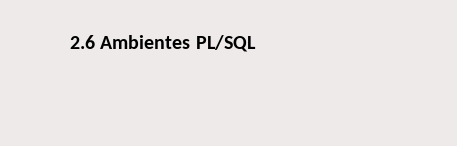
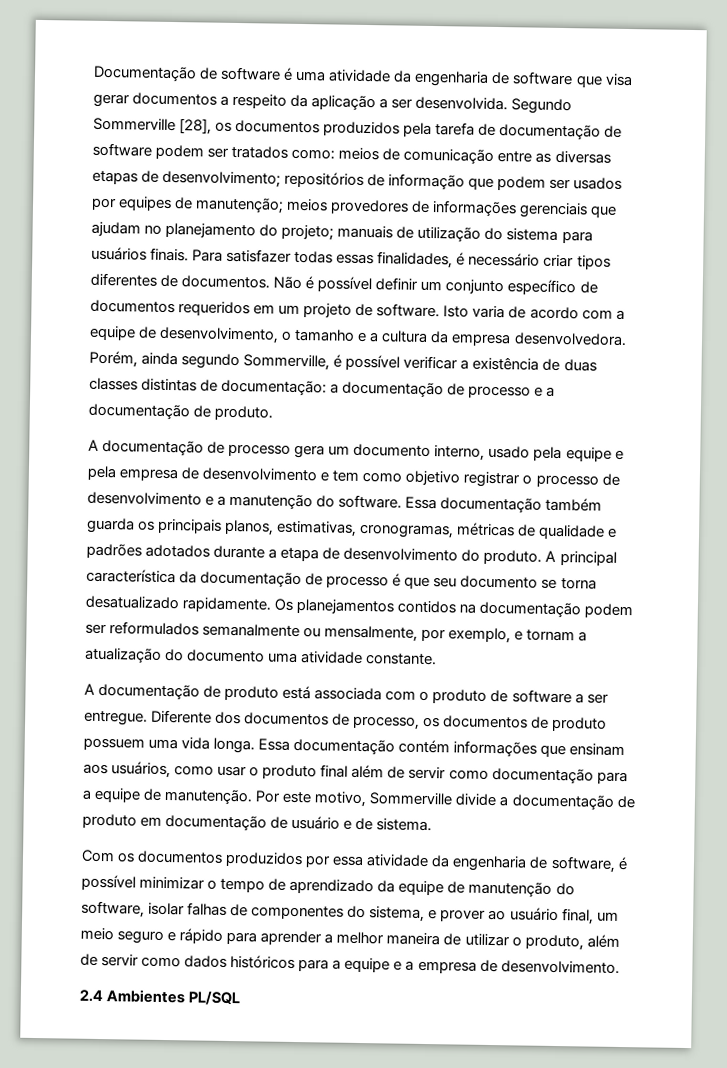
[70,35,95,49] 2.6 -> [93,65,633,88] [93,92,573,115] [93,117,623,141] [92,142,611,165] [92,170,623,191] [91,196,618,219] [91,221,593,244] [91,246,611,270] [90,272,598,296] [90,299,625,320] [89,325,627,347] [89,350,597,372] [89,377,556,399] [88,403,274,421] [88,439,624,462] [87,465,620,488] [87,491,603,514] [86,517,618,540] [86,543,617,566] [86,568,597,590] [85,595,634,619] [85,621,588,644] [84,647,438,666] [84,683,609,704] [84,709,608,732] [83,737,626,758] [83,761,628,785] [82,787,636,811] [82,813,433,832] [81,849,628,873] [81,874,575,898] [81,900,619,925] [80,927,620,951] [80,953,620,974] [79,989,103,1003] Documentação de software é uma atividade da engenharia de software que visa gerar documentos a respeito da aplicação a ser desenvolvida. Segundo Sommerville [28], os documentos produzidos pela tarefa de documentação de software podem ser tratados como: meios de comunicação entre as diversas etapas de desenvolvimento; repositórios de informação que podem ser usados por equipes de manutenção; meios provedores de informações gerenciais que ajudam no planejamento do projeto; manuais de utilização do sistema para usuários finais. Para satisfazer todas essas finalidades, é necessário criar tipos diferentes de documentos. Não é possível definir um conjunto específico de documentos requeridos em um projeto de software. Isto varia de acordo com a equipe de desenvolvimento, o tamanho e a cultura da empresa desenvolvedora. Porém, ainda segundo Sommerville, é possível verificar a existência de duas classes distintas de documentação: a documentação de processo e a documentação de produto. // A documentação de processo gera um documento interno, usado pela equipe e pela empresa de desenvolvimento e tem como objetivo registrar o processo de desenvolvimento e a manutenção do software. Essa documentação também guarda os principais planos, estimativas, cronogramas, métricas de qualidade e padrões adotados durante a etapa de desenvolvimento do produto. A principal característica da documentação de processo é que seu documento se torna desatualizado rapidamente. Os planejamentos contidos na documentação podem ser reformulados semanalmente ou mensalmente, por exemplo, e tornam a atualização do documento uma atividade constante. // A documentação de produto está associada com o produto de software a ser entregue. Diferente dos documentos de processo, os documentos de produto possuem uma vida longa. Essa documentação contém informações que ensinam aos usuários, como usar o produto final além de servir como documentação para a equipe de manutenção. Por este motivo, Sommerville divide a documentação de produto em documentação de usuário e de sistema. // Com os documentos produzidos por essa atividade da engenharia de software, é possível minimizar o tempo de aprendizado da equipe de manutenção do software, isolar falhas de componentes do sistema, e prover ao usuário final, um meio seguro e rápido para aprender a melhor maneira de utilizar o produto, além de servir como dados históricos para a equipe e a empresa de desenvolvimento. // 2.4

